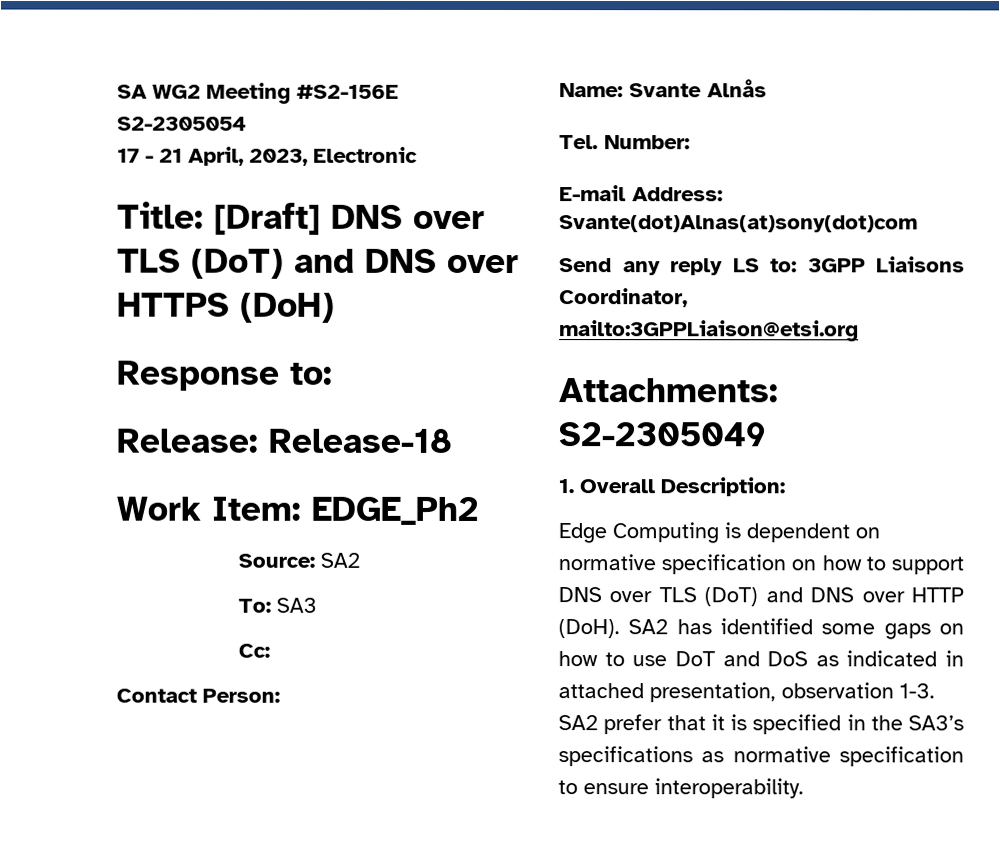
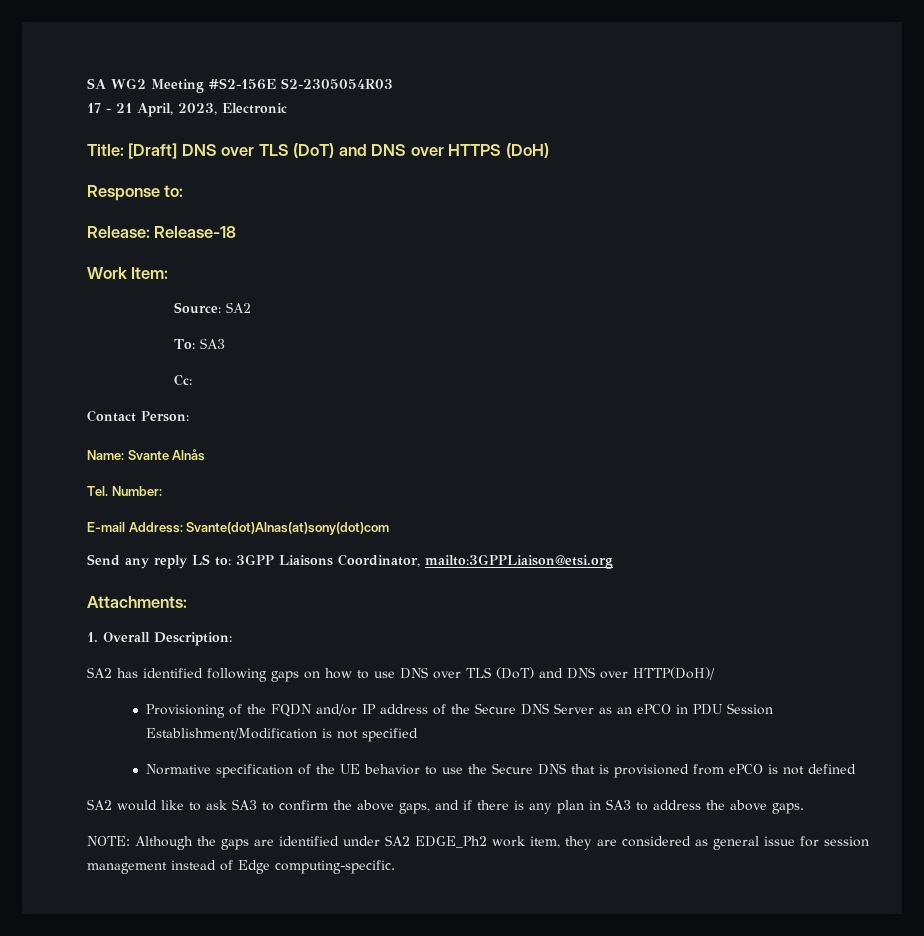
[117,116,247,131] S2-2305054 -> [281,78,393,89] S2-2305054R03
[311,496,479,525] EDGE_Ph2 -> (169, 273) none
[558,422,767,447] S2-2305049 -> (187, 602) none
[558,522,880,544] [558,554,964,575] [558,587,964,607] [558,618,964,640] [558,650,964,667] [558,682,935,703] [558,714,964,735] [558,746,964,767] [558,778,804,799] Edge Computing is dependent on normative specification on how to support DNS over TLS (DoT) and DNS over HTTP (DoH). SA2 has identified some gaps on how to use DoT and DoS as indicated in attached presentation, observation 1-3. SA2 prefer that it is specified in the SA3’s specifications as normative specification to ensure interoperability. -> [87,667,715,682] [145,703,773,718] [145,728,418,742] [145,763,856,778] [87,799,804,814] [87,835,869,850] [87,860,395,874] SA2 has identified following gaps on how to use DNS over TLS (DoT) and DNS over HTTP(DoH)/ // Provisioning of the FQDN and/or IP address of the Secure DNS Server as an ePCO in PDU Session Establishment/Modification is not specified // Normative specification of the UE behavior to use the Secure DNS that is provisioned from ePCO is not defined // SA2 would like to ask SA3 to confirm the above gaps, and if there is any plan in SA3 to address the above gaps. // NOTE: Although the gaps are identified under SA2 EDGE_Ph2 work item, they are considered as general issue for session management instead of Edge computing-specific.

